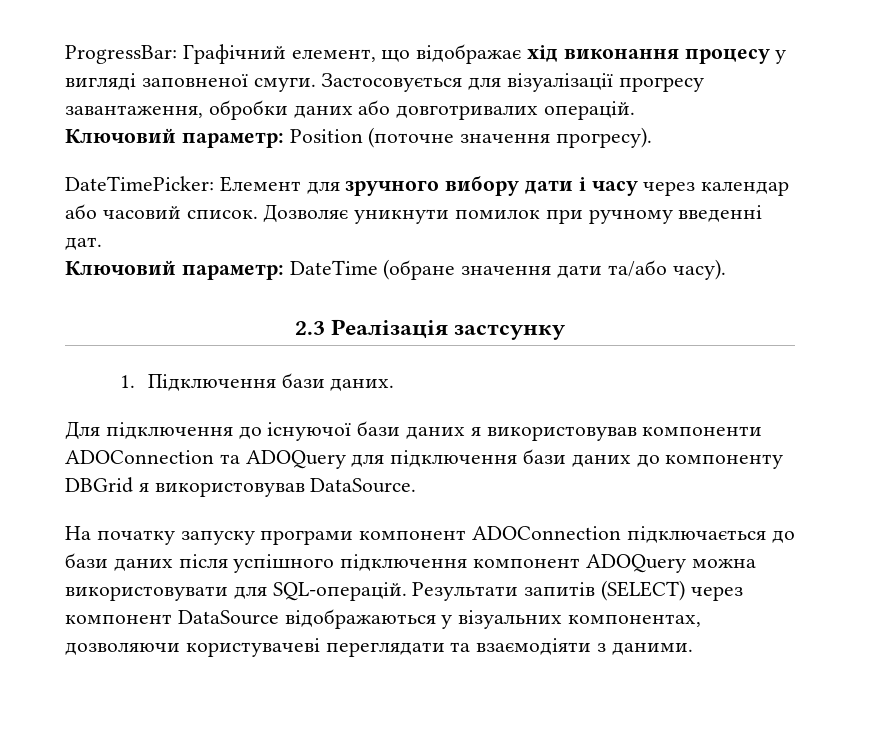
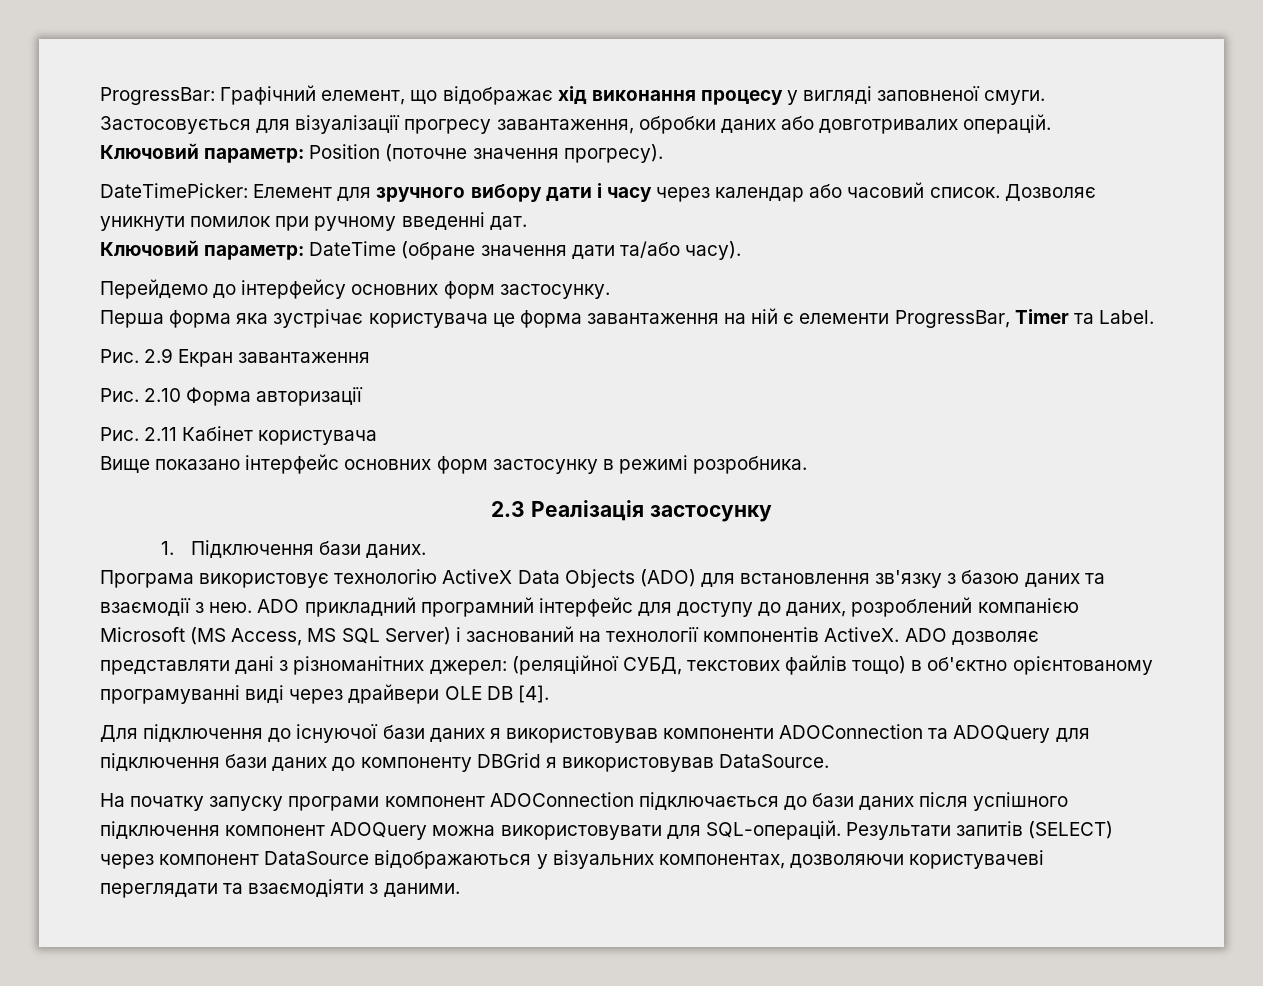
(726, 269) none -> [100,279,610,299] [100,308,1154,328] [100,348,371,367] [100,387,364,406] [100,426,378,445] [100,454,808,474] // Перейдемо до інтерфейсу основних форм застосунку. // Перша форма яка зустрічає користувача це форма завантаження на ній є елементи ProgressBar, Timer та Label. // Рис. 2.9 Екран завантаження // Рис. 2.10 Форма авторизації // Рис. 2.11 Кабінет користувача // Вище показано інтерфейс основних форм застосунку в режимі розробника.
[454,324,567,340] застсунку -> [649,505,772,522] застосунку
(395, 384) none -> [100,569,1105,588] [100,597,1079,617] [100,626,1039,646] [100,655,1153,675] [100,684,549,704] // Програма використовує технологію ActiveX Data Objects (ADO) для встановлення зв'язку з базою даних та взаємодії з нею. ADO прикладний програмний інтерфейс для доступу до даних, розроблений компанією Microsoft (MS Access, MS SQL Server) і заснований на технології компонентів ActiveX. ADO дозволяє представляти дані з різноманітних джерел: (реляційної СУБД, текстових файлів тощо) в об'єктно орієнтованому програмуванні виді через драйвери OLE DB [4].

